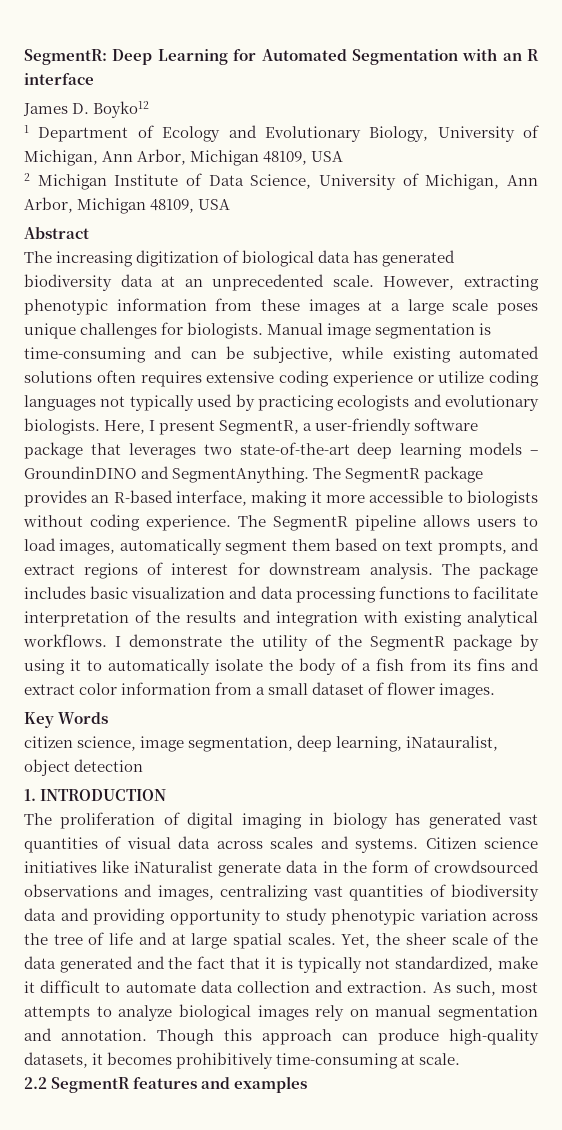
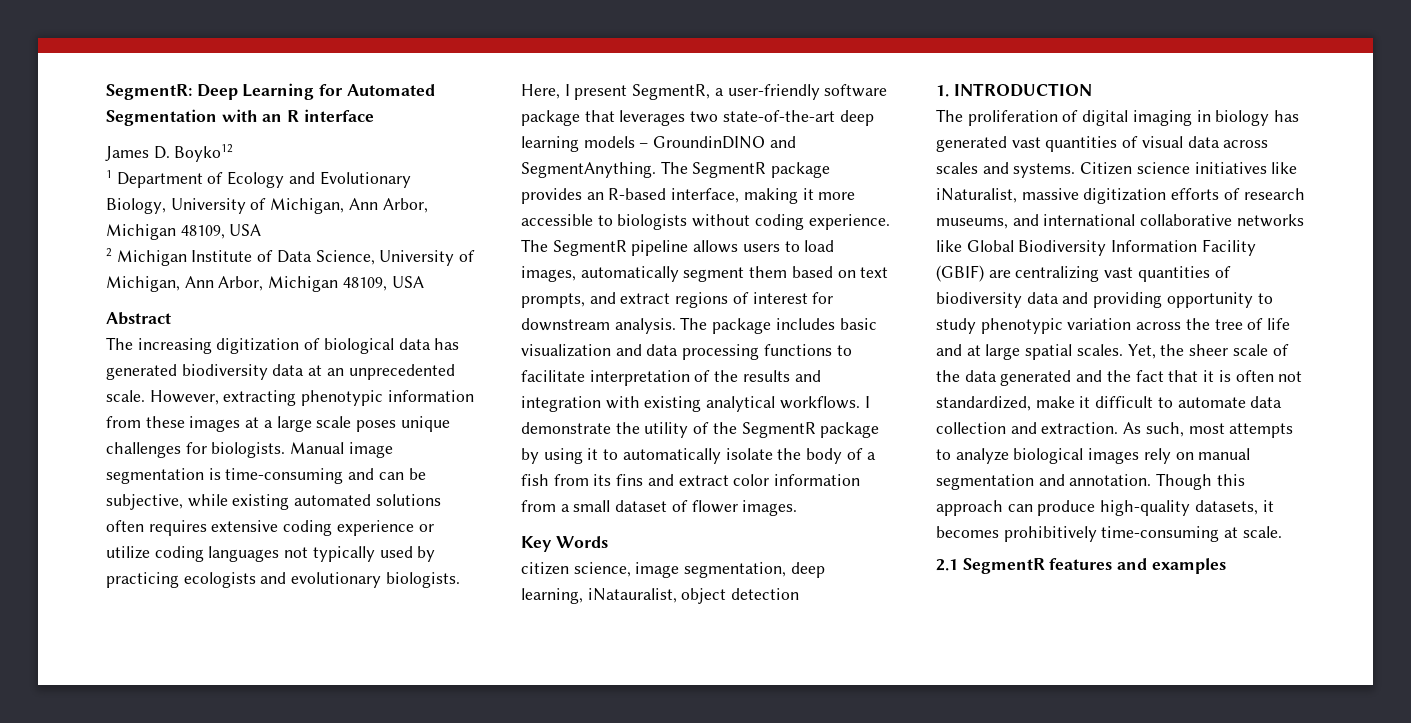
[134,860,539,877] [24,884,214,901] iNaturalist generate data in the form of crowdsourced observations and images, -> [936,188,1305,204] [936,214,1304,229] [936,239,1256,256] [936,265,1011,282] iNaturalist, massive digitization efforts of research museums, and international collaborative networks like Global Biodiversity Information Facility (GBIF) are
[297,957,362,973] typically -> [1235,370,1274,382] often
[24,1077,47,1089] 2.2 -> [936,559,958,571] 2.1

